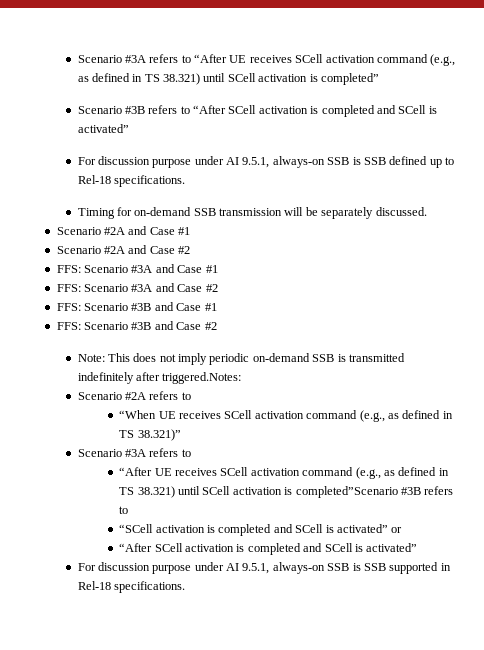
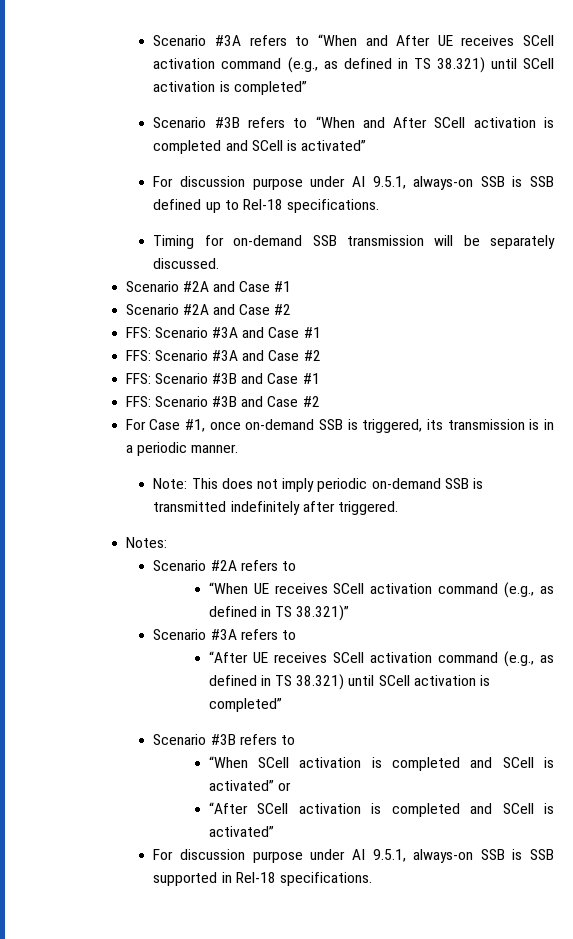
[77,54,228,63] Scenario #3A refers to “After -> [153,34,431,46] Scenario #3A refers to “When and After
[193,105,227,114] “After -> [315,116,428,128] “When and After
(217, 326) none -> [125,419,554,433] [125,442,239,456] // For Case #1, once on-demand SSB is triggered, its transmission is in a periodic manner.
[162,372,242,384] triggered.Notes: -> [337,501,398,515] [125,537,167,548] triggered. // Notes:
[295,486,398,498] completed”Scenario -> [208,698,282,712] [153,734,207,745] completed” // Scenario
[119,524,154,533] “SCell -> [208,756,290,768] “When SCell

